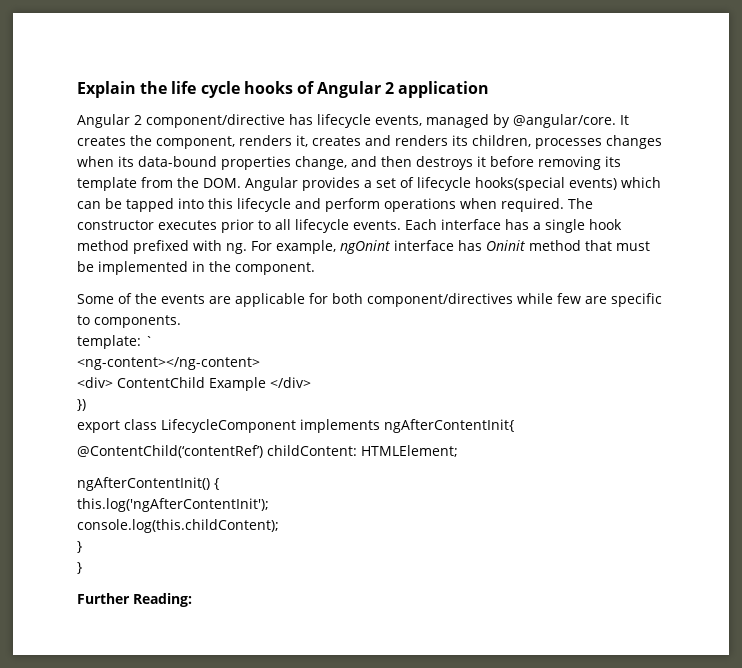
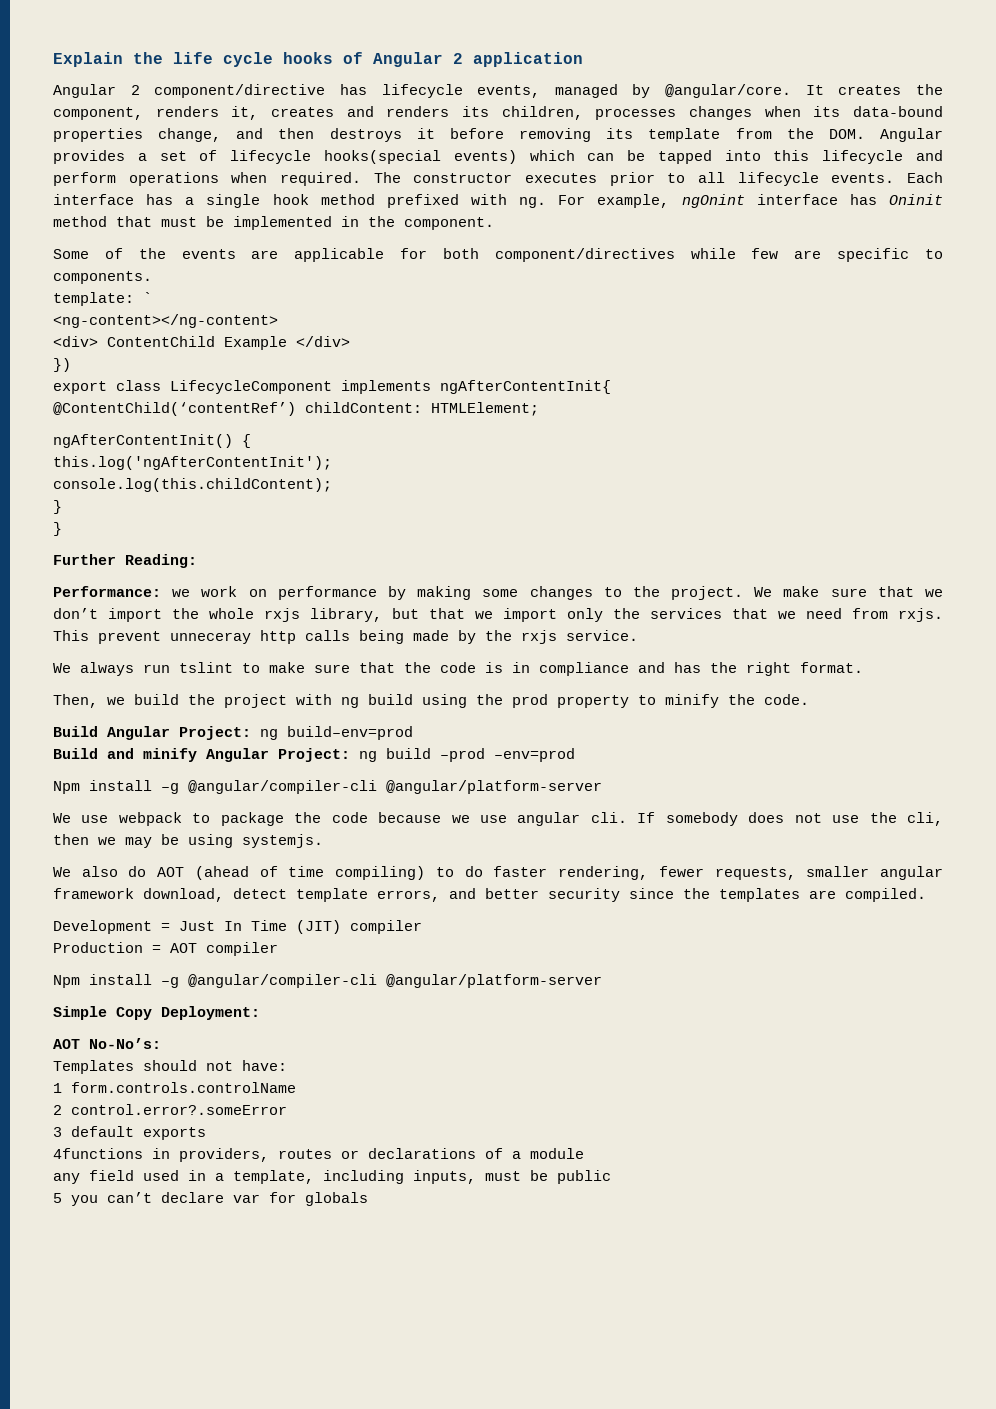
(192, 600) none -> [53,586,943,600] [53,608,943,622] [53,630,638,644] [53,662,863,676] [53,694,809,708] [53,726,413,740] [53,748,575,762] [53,780,602,794] [53,812,944,826] [53,834,323,848] [53,866,944,880] [53,888,926,902] [53,920,422,934] [53,942,278,956] [53,974,602,988] [53,1006,260,1020] [53,1038,161,1049] [53,1060,287,1074] [53,1082,296,1093] [53,1104,287,1115] [53,1126,206,1140] [53,1148,584,1162] [53,1170,611,1184] [53,1192,368,1206] // Performance: we work on performance by making some changes to the project. We make sure that we don’t import the whole rxjs library, but that we import only the services that we need from rxjs. This prevent unneceray http calls being made by the rxjs service. // We always run tslint to make sure that the code is in compliance and has the right format. // Then, we build the project with ng build using the prod property to minify the code. // Build Angular Project: ng build–env=prod // Build and minify Angular Project: ng build –prod –env=prod // Npm install –g @angular/compiler-cli @angular/platform-server // We use webpack to package the code because we use angular cli. If somebody does not use the cli, then we may be using systemjs. // We also do AOT (ahead of time compiling) to do faster rendering, fewer requests, smaller angular framework download, detect template errors, and better security since the templates are compiled. // Development = Just In Time (JIT) compiler // Production = AOT compiler // Npm install –g @angular/compiler-cli @angular/platform-server // Simple Copy Deployment: // AOT No-No’s: // Templates should not have: // 1 form.controls.controlName // 2 control.error?.someError // 3 default exports // 4functions in providers, routes or declarations of a module // any field used in a template, including inputs, must be public // 5 you can’t declare var for globals

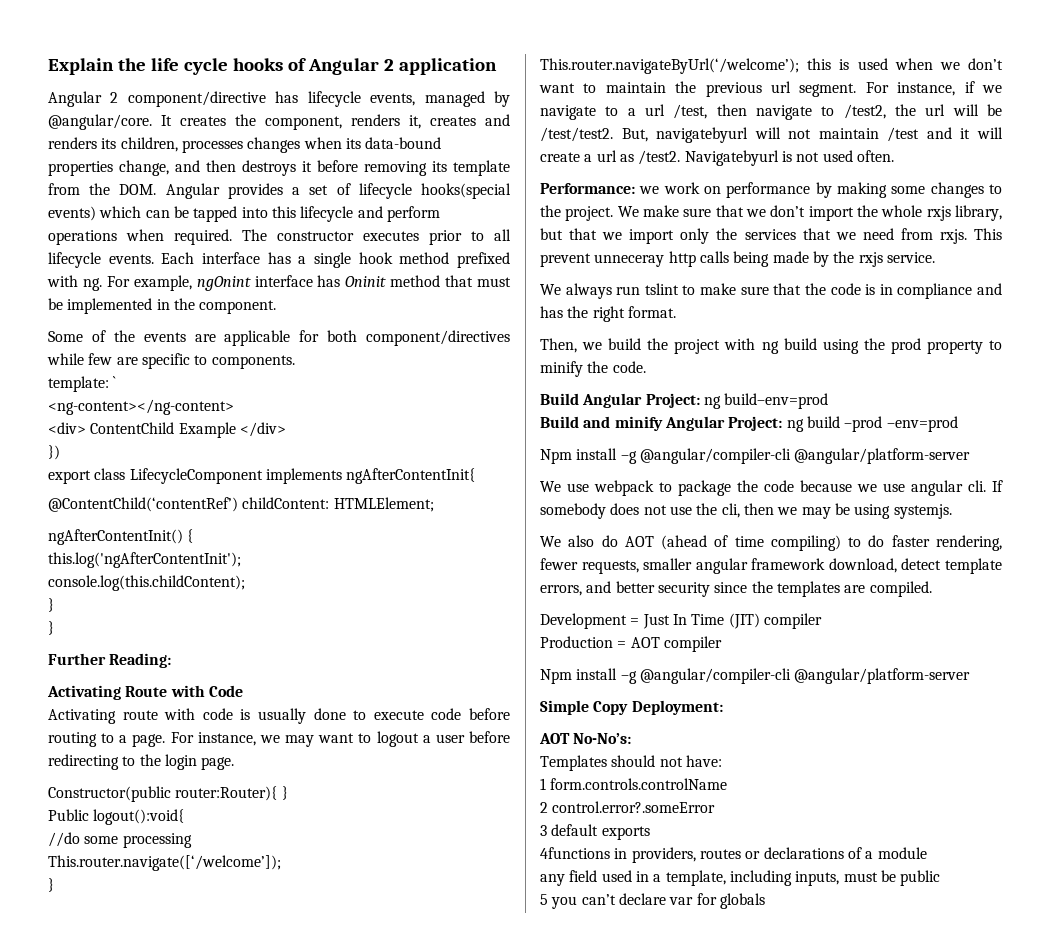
(197, 561) none -> [47,685,243,700] [48,708,511,724] [48,731,510,747] [48,754,235,770] [48,786,288,802] [48,809,185,825] [48,832,192,848] [48,855,281,871] [48,878,54,892] [540,58,1004,74] [539,81,1002,97] [540,104,1002,120] [540,127,1003,143] [540,150,894,166] // Activating Route with Code // Activating route with code is usually done to execute code before routing to a page. For instance, we may want to logout a user before redirecting to the login page. // Constructor(public router:Router){ } // Public logout():void{ // //do some processing // This.router.navigate([‘/welcome’]); // } // This.router.navigateByUrl(‘/welcome’); this is used when we don’t want to maintain the previous url segment. For instance, if we navigate to a url /test, then navigate to /test2, the url will be /test/test2. But, navigatebyurl will not maintain /test and it will create a url as /test2. Navigatebyurl is not used often.

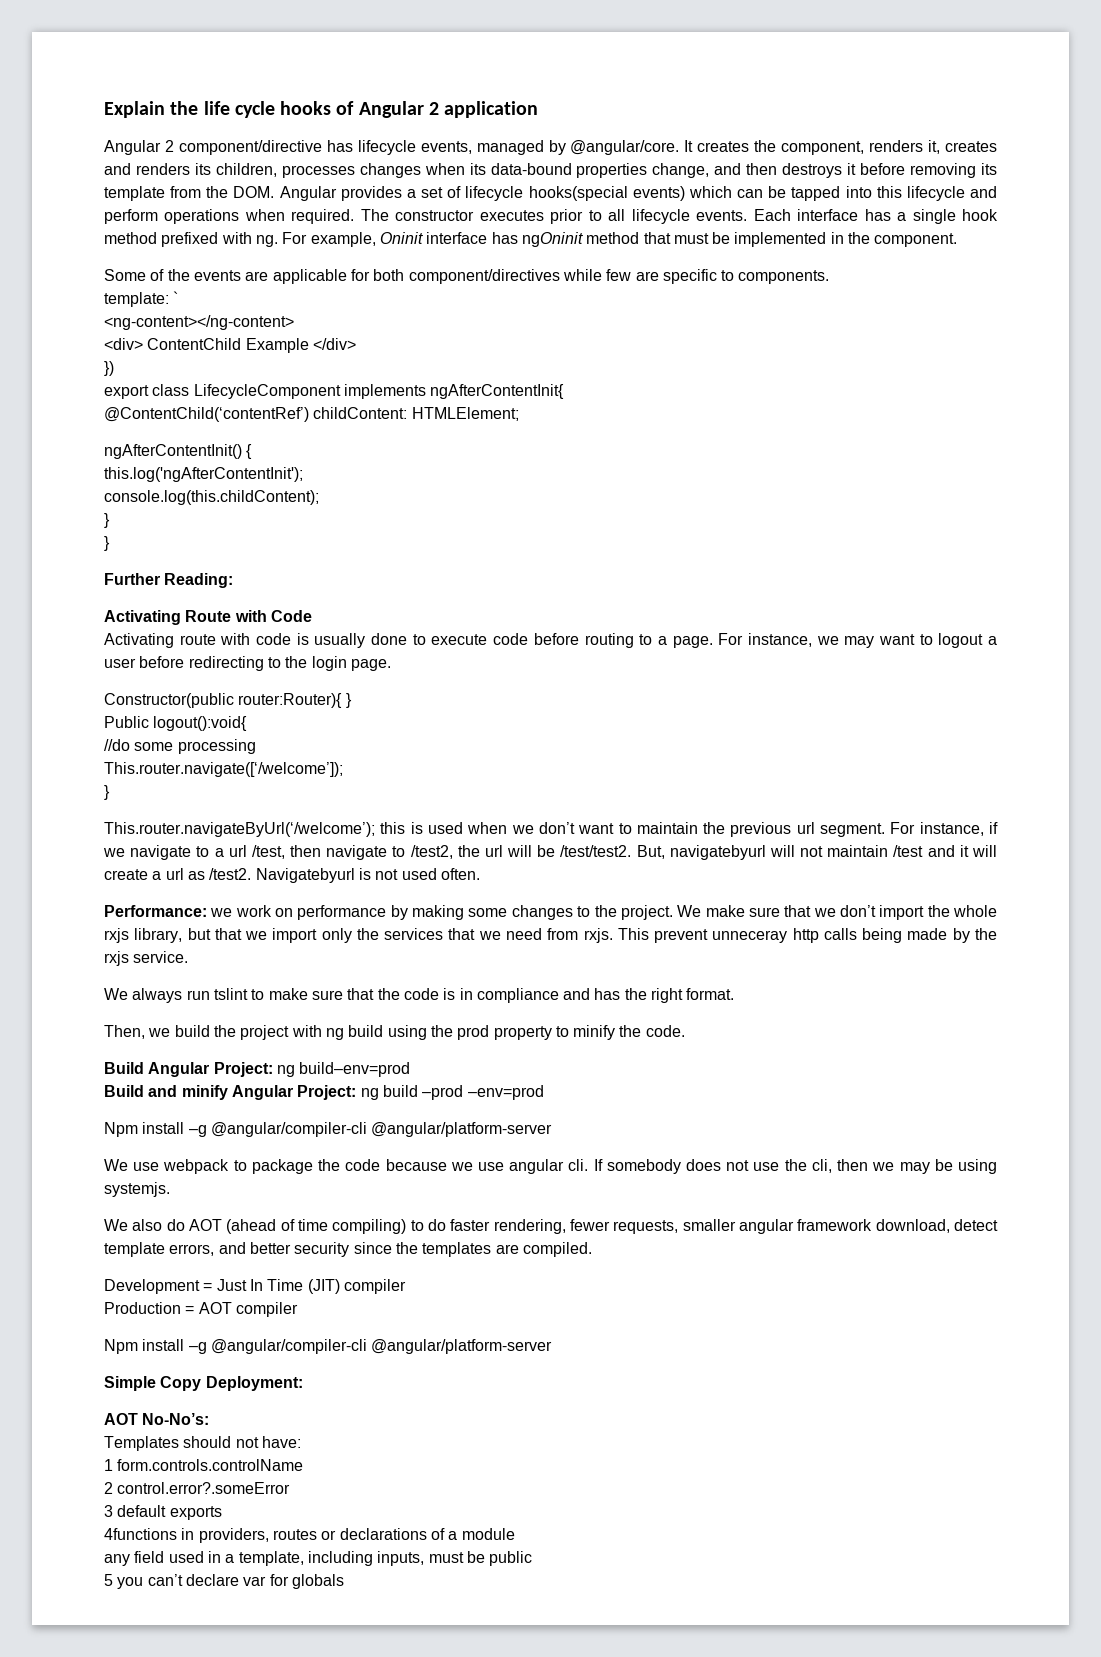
[196,275,387,291] ngOnint interface has Oninit -> [379,232,583,247] Oninit interface has ngOninit

